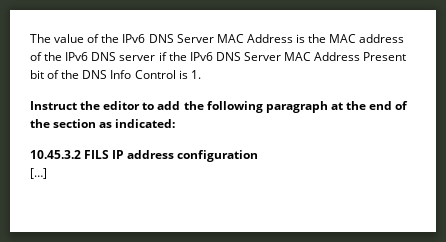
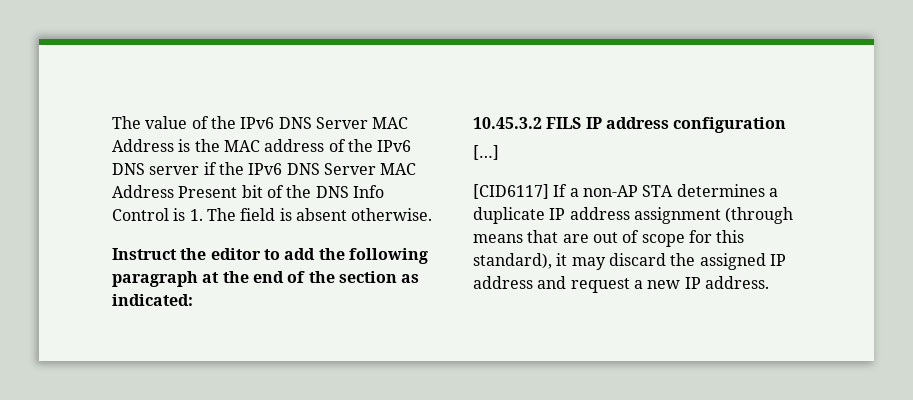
(201, 74) none -> [206,208,433,221] The field is absent otherwise.
(47, 173) none -> [473,184,778,199] [473,207,794,224] [473,230,745,247] [473,253,786,270] [473,276,769,293] // [CID6117] If a non-AP STA determines a duplicate IP address assignment (through means that are out of scope for this standard), it may discard the assigned IP address and request a new IP address.

